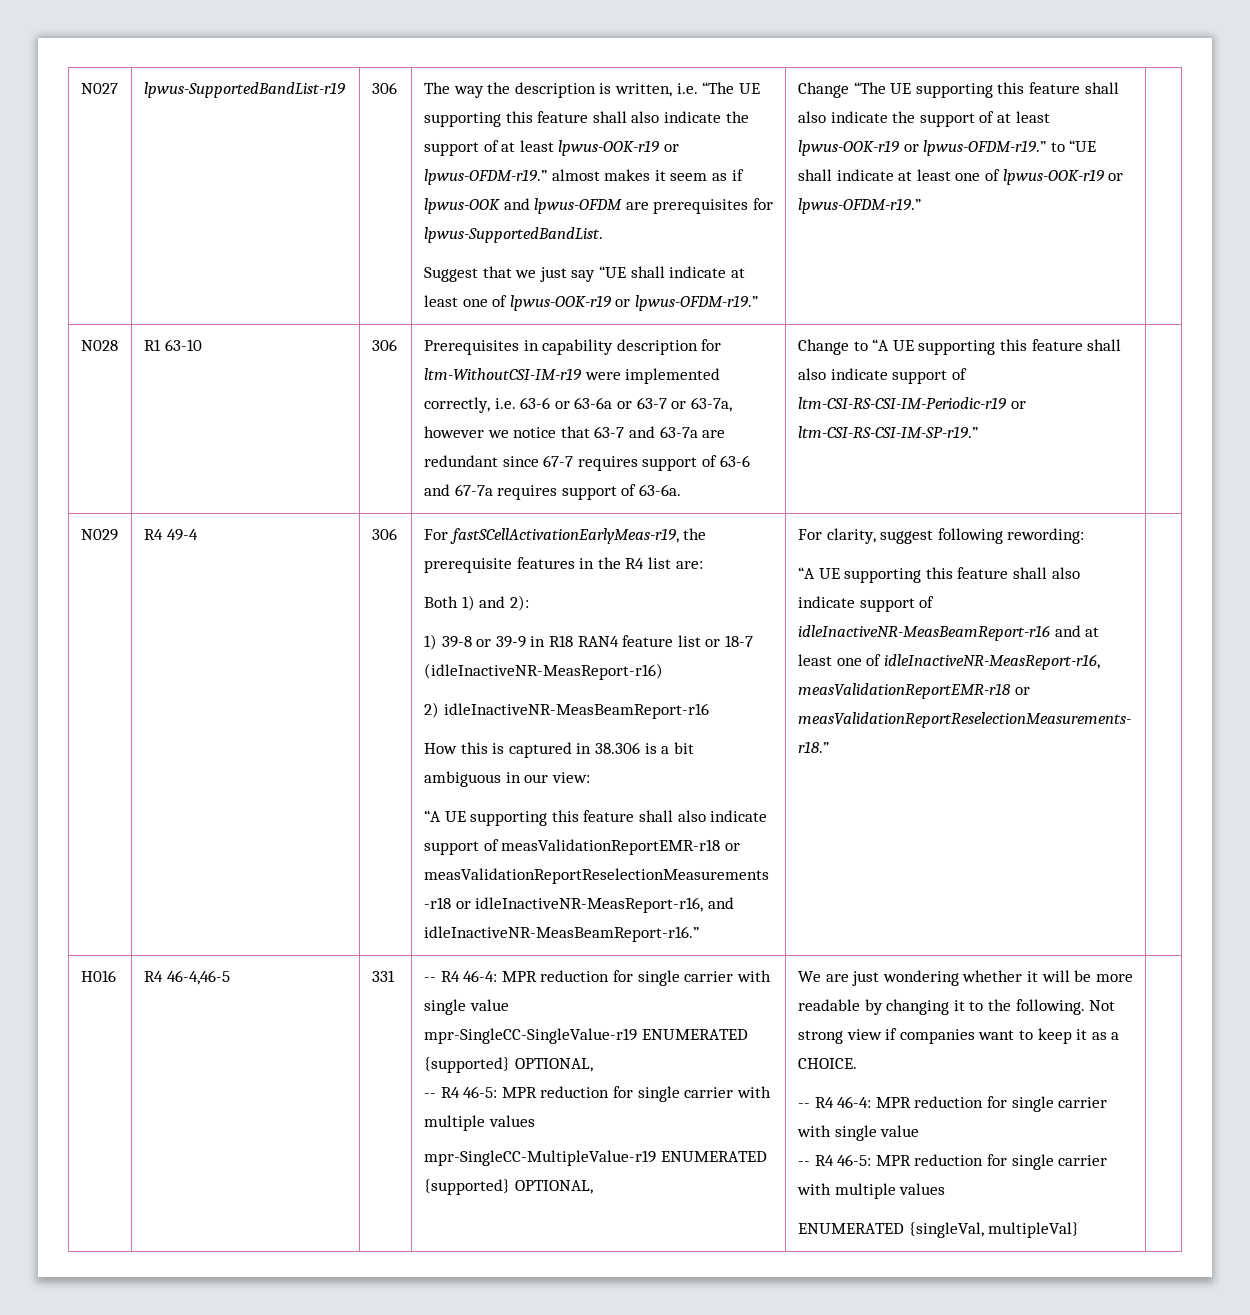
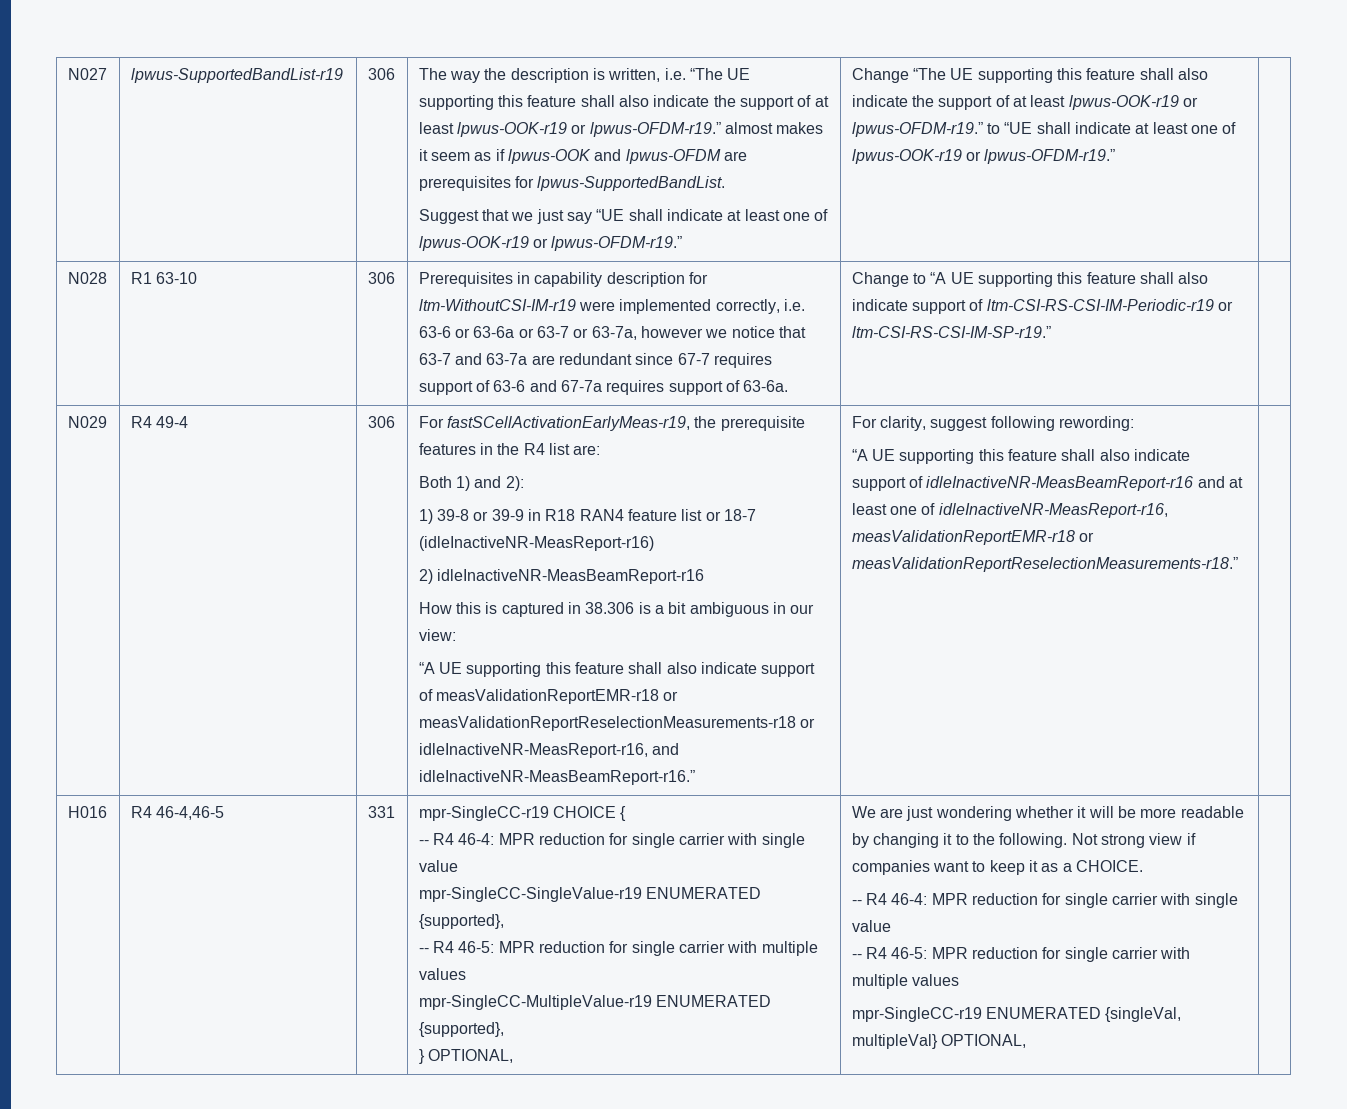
(395, 976) none -> [418,806,627,821] mpr-SingleCC-r19 CHOICE { //
[423,1057,593,1073] {supported} OPTIONAL, -> [418,914,504,929] {supported},
[423,1179,510,1195] {supported} -> [418,1022,504,1037] [418,1049,425,1064] {supported}, // }
(946, 1189) none -> [851,1007,982,1022] mpr-SingleCC-r19
(1080, 1230) none -> [941,1034,1027,1048] OPTIONAL,

